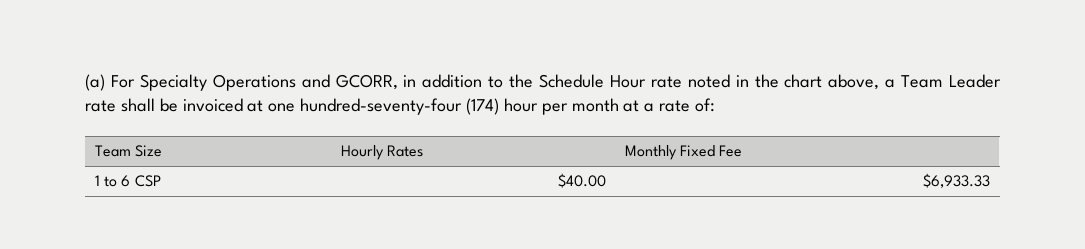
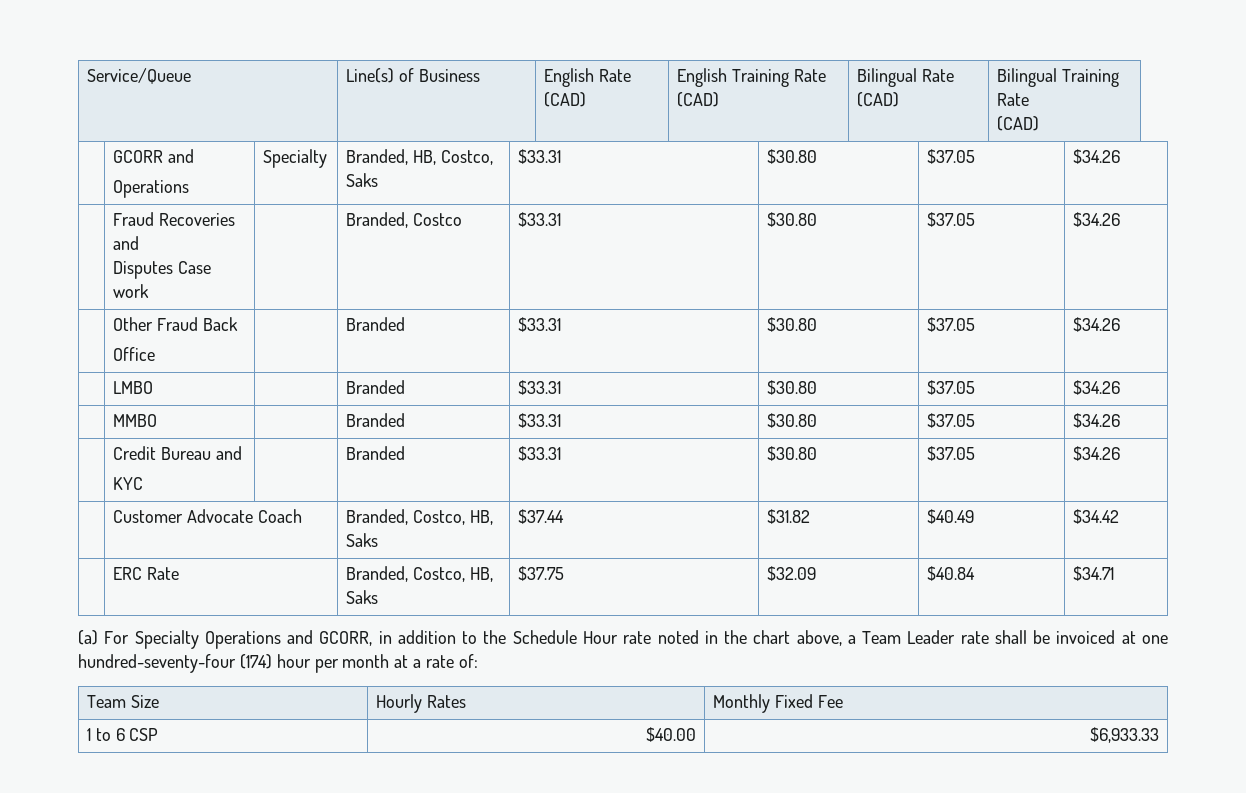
(85, 82) none -> [86,68,191,84] [345,68,480,83] [543,68,631,87] [543,92,586,107] [676,68,826,87] [676,92,719,107] [856,68,954,87] [856,92,899,107] [996,68,1119,87] [996,93,1029,106] [996,116,1039,131] [112,149,194,163] [112,180,189,198] [262,149,327,168] [345,149,493,165] [345,173,378,187] [517,149,561,164] [766,149,817,164] [926,149,975,164] [1072,149,1120,164] [112,212,235,226] [112,236,139,250] [112,261,211,279] [112,284,149,298] [345,212,462,228] [517,212,561,227] [766,212,817,227] [926,212,975,227] [1072,212,1120,227] [112,317,238,331] [112,347,155,361] [345,317,405,331] [517,317,561,332] [766,317,817,332] [926,317,975,332] [1072,317,1120,332] [112,381,153,394] [345,380,405,394] [517,380,561,395] [766,380,817,395] [926,380,975,395] [1072,380,1120,395] [112,414,157,427] [345,413,405,427] [517,413,561,428] [766,413,817,428] [926,413,975,428] [1072,413,1120,428] [112,446,242,460] [112,477,143,490] [345,446,405,460] [517,446,561,461] [766,446,817,461] [926,446,975,461] [1072,446,1120,461] [112,509,302,523] [345,509,493,525] [345,533,378,547] [517,509,564,524] [766,509,810,524] [926,509,974,524] [1072,509,1119,524] [112,567,179,580] [345,566,493,582] [345,590,378,604] [517,566,564,581] [766,566,816,581] [926,566,975,581] [1072,566,1114,581] Service/Queue | Line(s) of Business | English Rate (CAD) | English Training Rate (CAD) | Bilingual Rate (CAD) | Bilingual Training Rate // (CAD) // | GCORR and // Operations | Specialty | Branded, HB, Costco, Saks | $33.31 | $30.80 | $37.05 | $34.26 // | Fraud Recoveries and // Disputes Case work | | Branded, Costco | $33.31 | $30.80 | $37.05 | $34.26 // | Other Fraud Back // Office | | Branded | $33.31 | $30.80 | $37.05 | $34.26 // | LMBO | | Branded | $33.31 | $30.80 | $37.05 | $34.26 // | MMBO | | Branded | $33.31 | $30.80 | $37.05 | $34.26 // | Credit Bureau and // KYC | | Branded | $33.31 | $30.80 | $37.05 | $34.26 // | Customer Advocate Coach | Branded, Costco, HB, Saks | $37.44 | $31.82 | $40.49 | $34.42 // | ERC Rate | Branded, Costco, HB, Saks | $37.75 | $32.09 | $40.84 | $34.71 //

